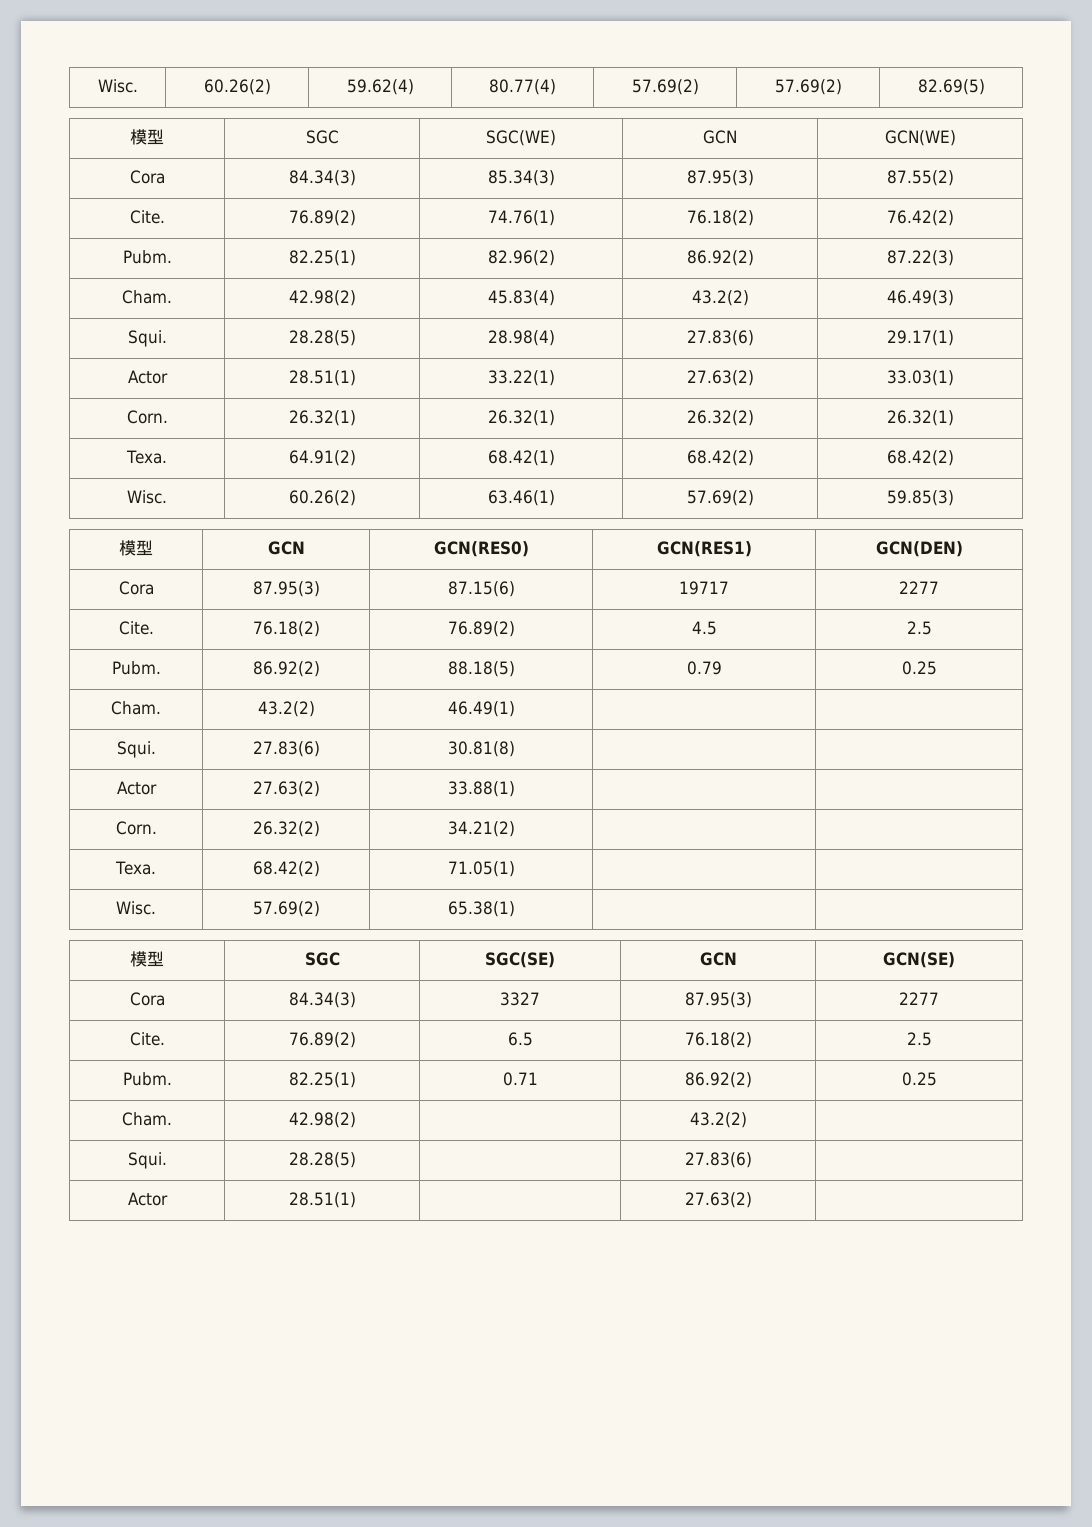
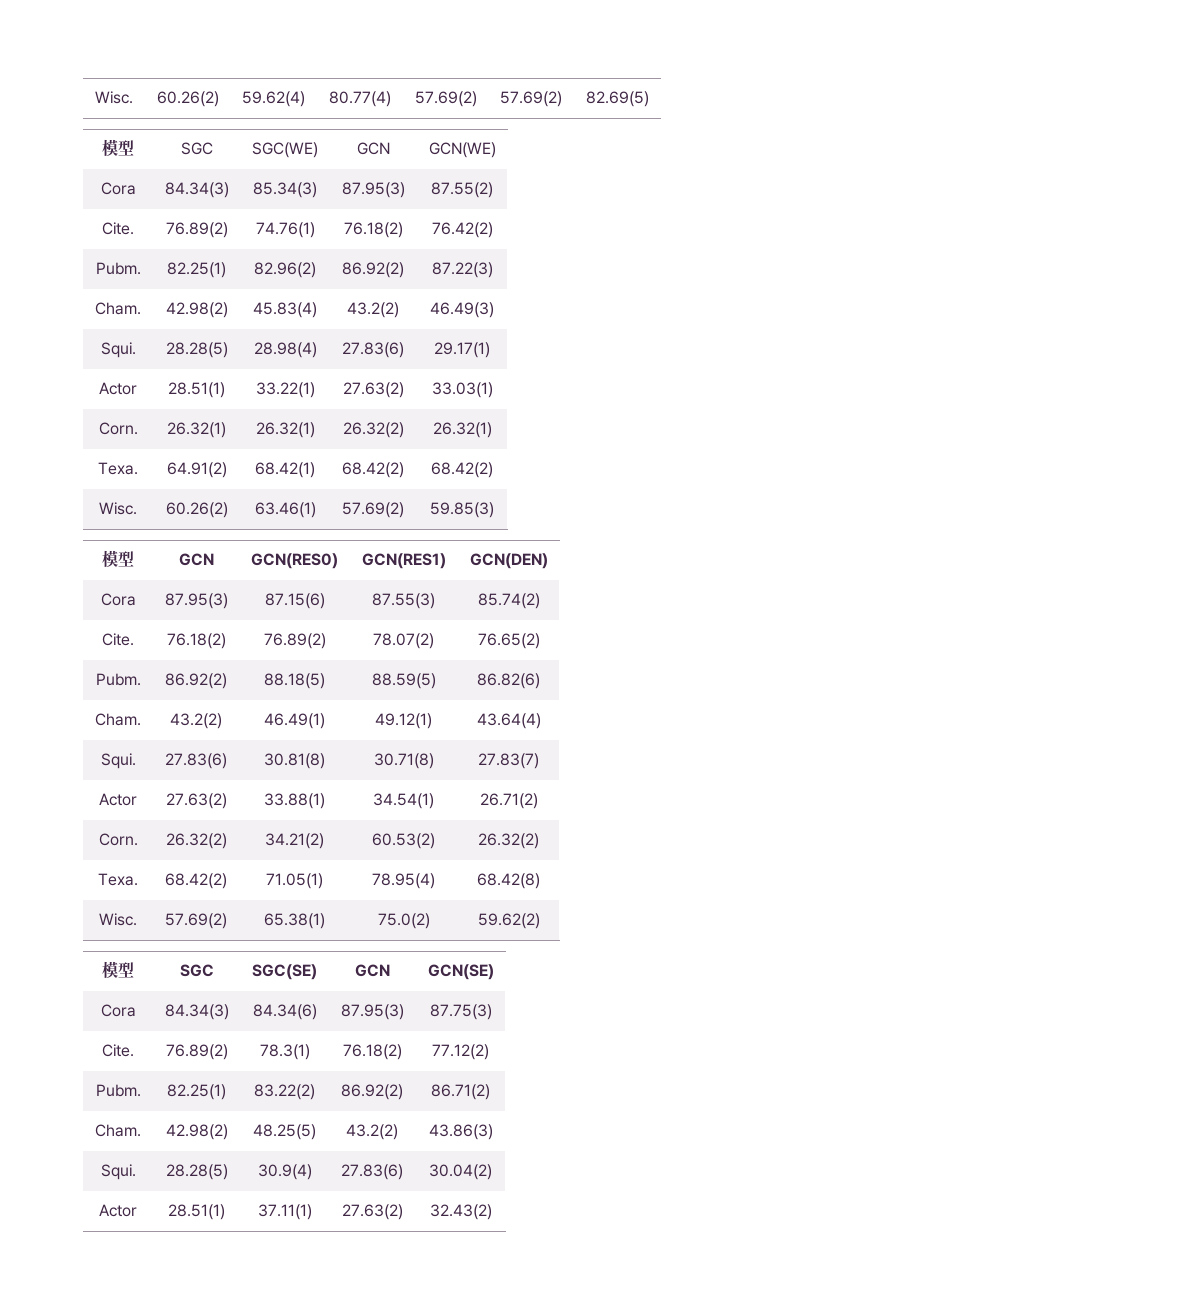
[679,581,729,595] [899,581,939,594] 19717 | 2277 -> [372,593,435,609] [477,593,540,609] 87.55(3) | 85.74(2)
[691,621,717,635] [906,621,932,635] 4.5 | 2.5 -> [373,633,434,649] [477,633,540,649] 78.07(2) | 76.65(2)
[686,661,722,675] [901,661,937,675] 0.79 | 0.25 -> [371,673,436,689] [477,673,540,689] 88.59(5) | 86.82(6)
(515, 709) | -> [375,713,432,729] [476,713,541,729] 49.12(1) | 43.64(4)
(515, 749) | -> [373,753,434,769] [478,753,539,769] 30.71(8) | 27.83(7)
(515, 789) | -> [373,793,434,809] [479,793,538,809] 34.54(1) | 26.71(2)
(515, 829) | -> [372,833,435,849] [478,833,539,849] 60.53(2) | 26.32(2)
(515, 869) | -> [372,873,435,889] [477,873,540,889] 78.95(4) | 68.42(8)
(515, 909) | -> [377,913,430,929] [477,913,540,929] 75.0(2) | 59.62(2)
[500,992,540,1006] [684,992,752,1008] [899,992,939,1005] [129,1032,165,1046] [288,1032,356,1048] [507,1032,533,1046] [684,1032,752,1048] [906,1032,932,1046] [122,1072,172,1086] [288,1072,356,1088] [502,1072,538,1086] [684,1072,752,1088] [901,1072,937,1086] [122,1112,172,1126] [288,1112,356,1128] [689,1112,747,1128] [127,1152,167,1169] [288,1152,356,1168] [684,1152,752,1168] [127,1192,168,1206] [288,1192,356,1208] [684,1192,752,1208] 3327 | 87.95(3) | 2277 // Cite. | 76.89(2) | 6.5 | 76.18(2) | 2.5 // Pubm. | 82.25(1) | 0.71 | 86.92(2) | 0.25 // Cham. | 42.98(2) | | 43.2(2) | // Squi. | 28.28(5) | | 27.83(6) | // Actor | 28.51(1) | | 27.63(2) | -> [252,1004,317,1020] [340,1004,404,1020] [429,1004,492,1020] [102,1044,134,1057] [165,1044,228,1060] [259,1044,310,1060] [342,1044,402,1060] [432,1044,489,1060] [95,1084,141,1097] [167,1084,226,1100] [254,1084,315,1100] [341,1084,403,1100] [431,1084,490,1100] [95,1124,141,1137] [165,1124,228,1140] [253,1124,316,1140] [346,1124,398,1140] [428,1124,493,1140] [100,1164,136,1180] [165,1164,228,1180] [257,1164,312,1180] [341,1164,403,1180] [429,1164,492,1180] [99,1204,137,1217] [168,1204,225,1220] [257,1204,312,1220] [341,1204,403,1220] [429,1204,492,1220] 84.34(6) | 87.95(3) | 87.75(3) // Cite. | 76.89(2) | 78.3(1) | 76.18(2) | 77.12(2) // Pubm. | 82.25(1) | 83.22(2) | 86.92(2) | 86.71(2) // Cham. | 42.98(2) | 48.25(5) | 43.2(2) | 43.86(3) // Squi. | 28.28(5) | 30.9(4) | 27.83(6) | 30.04(2) // Actor | 28.51(1) | 37.11(1) | 27.63(2) | 32.43(2)

